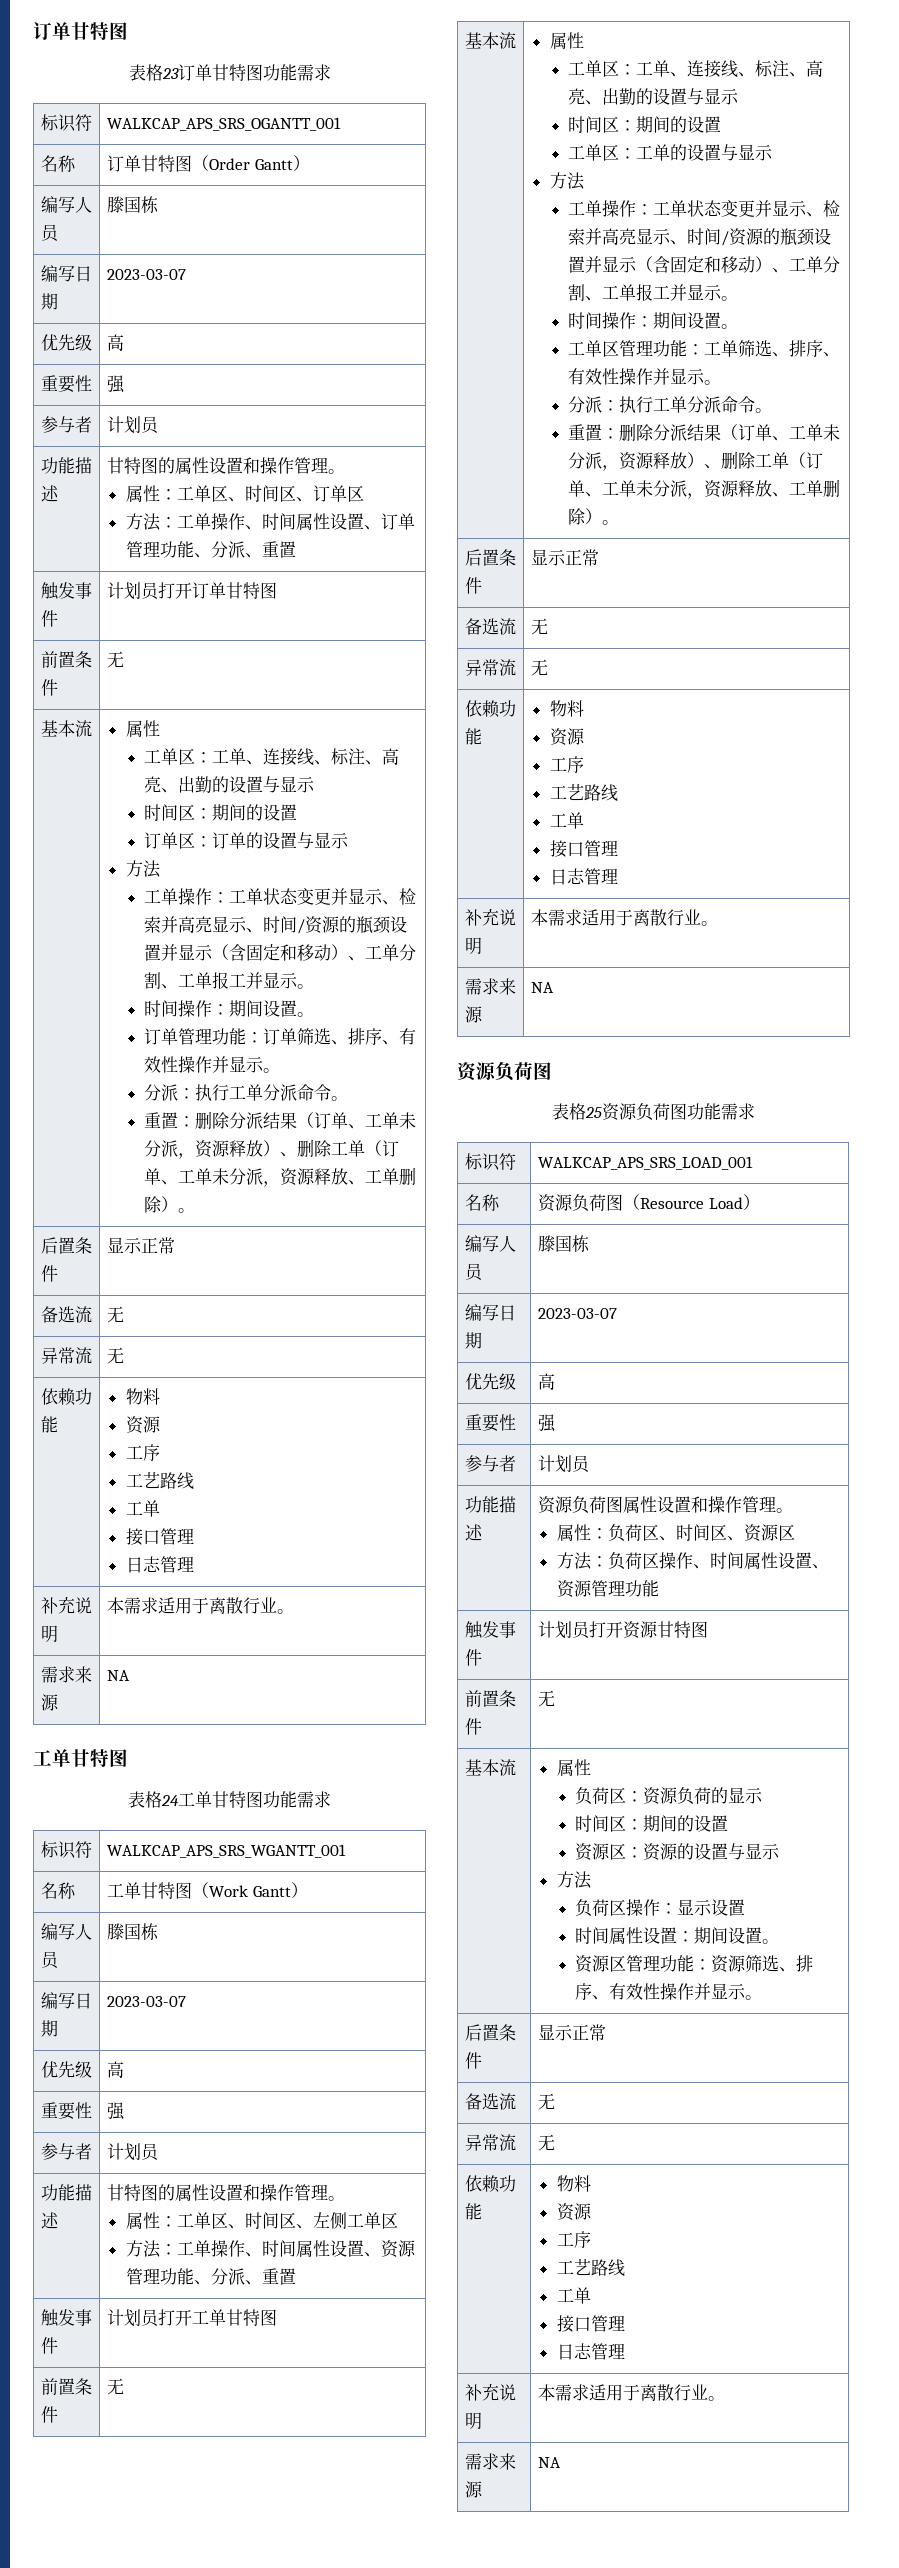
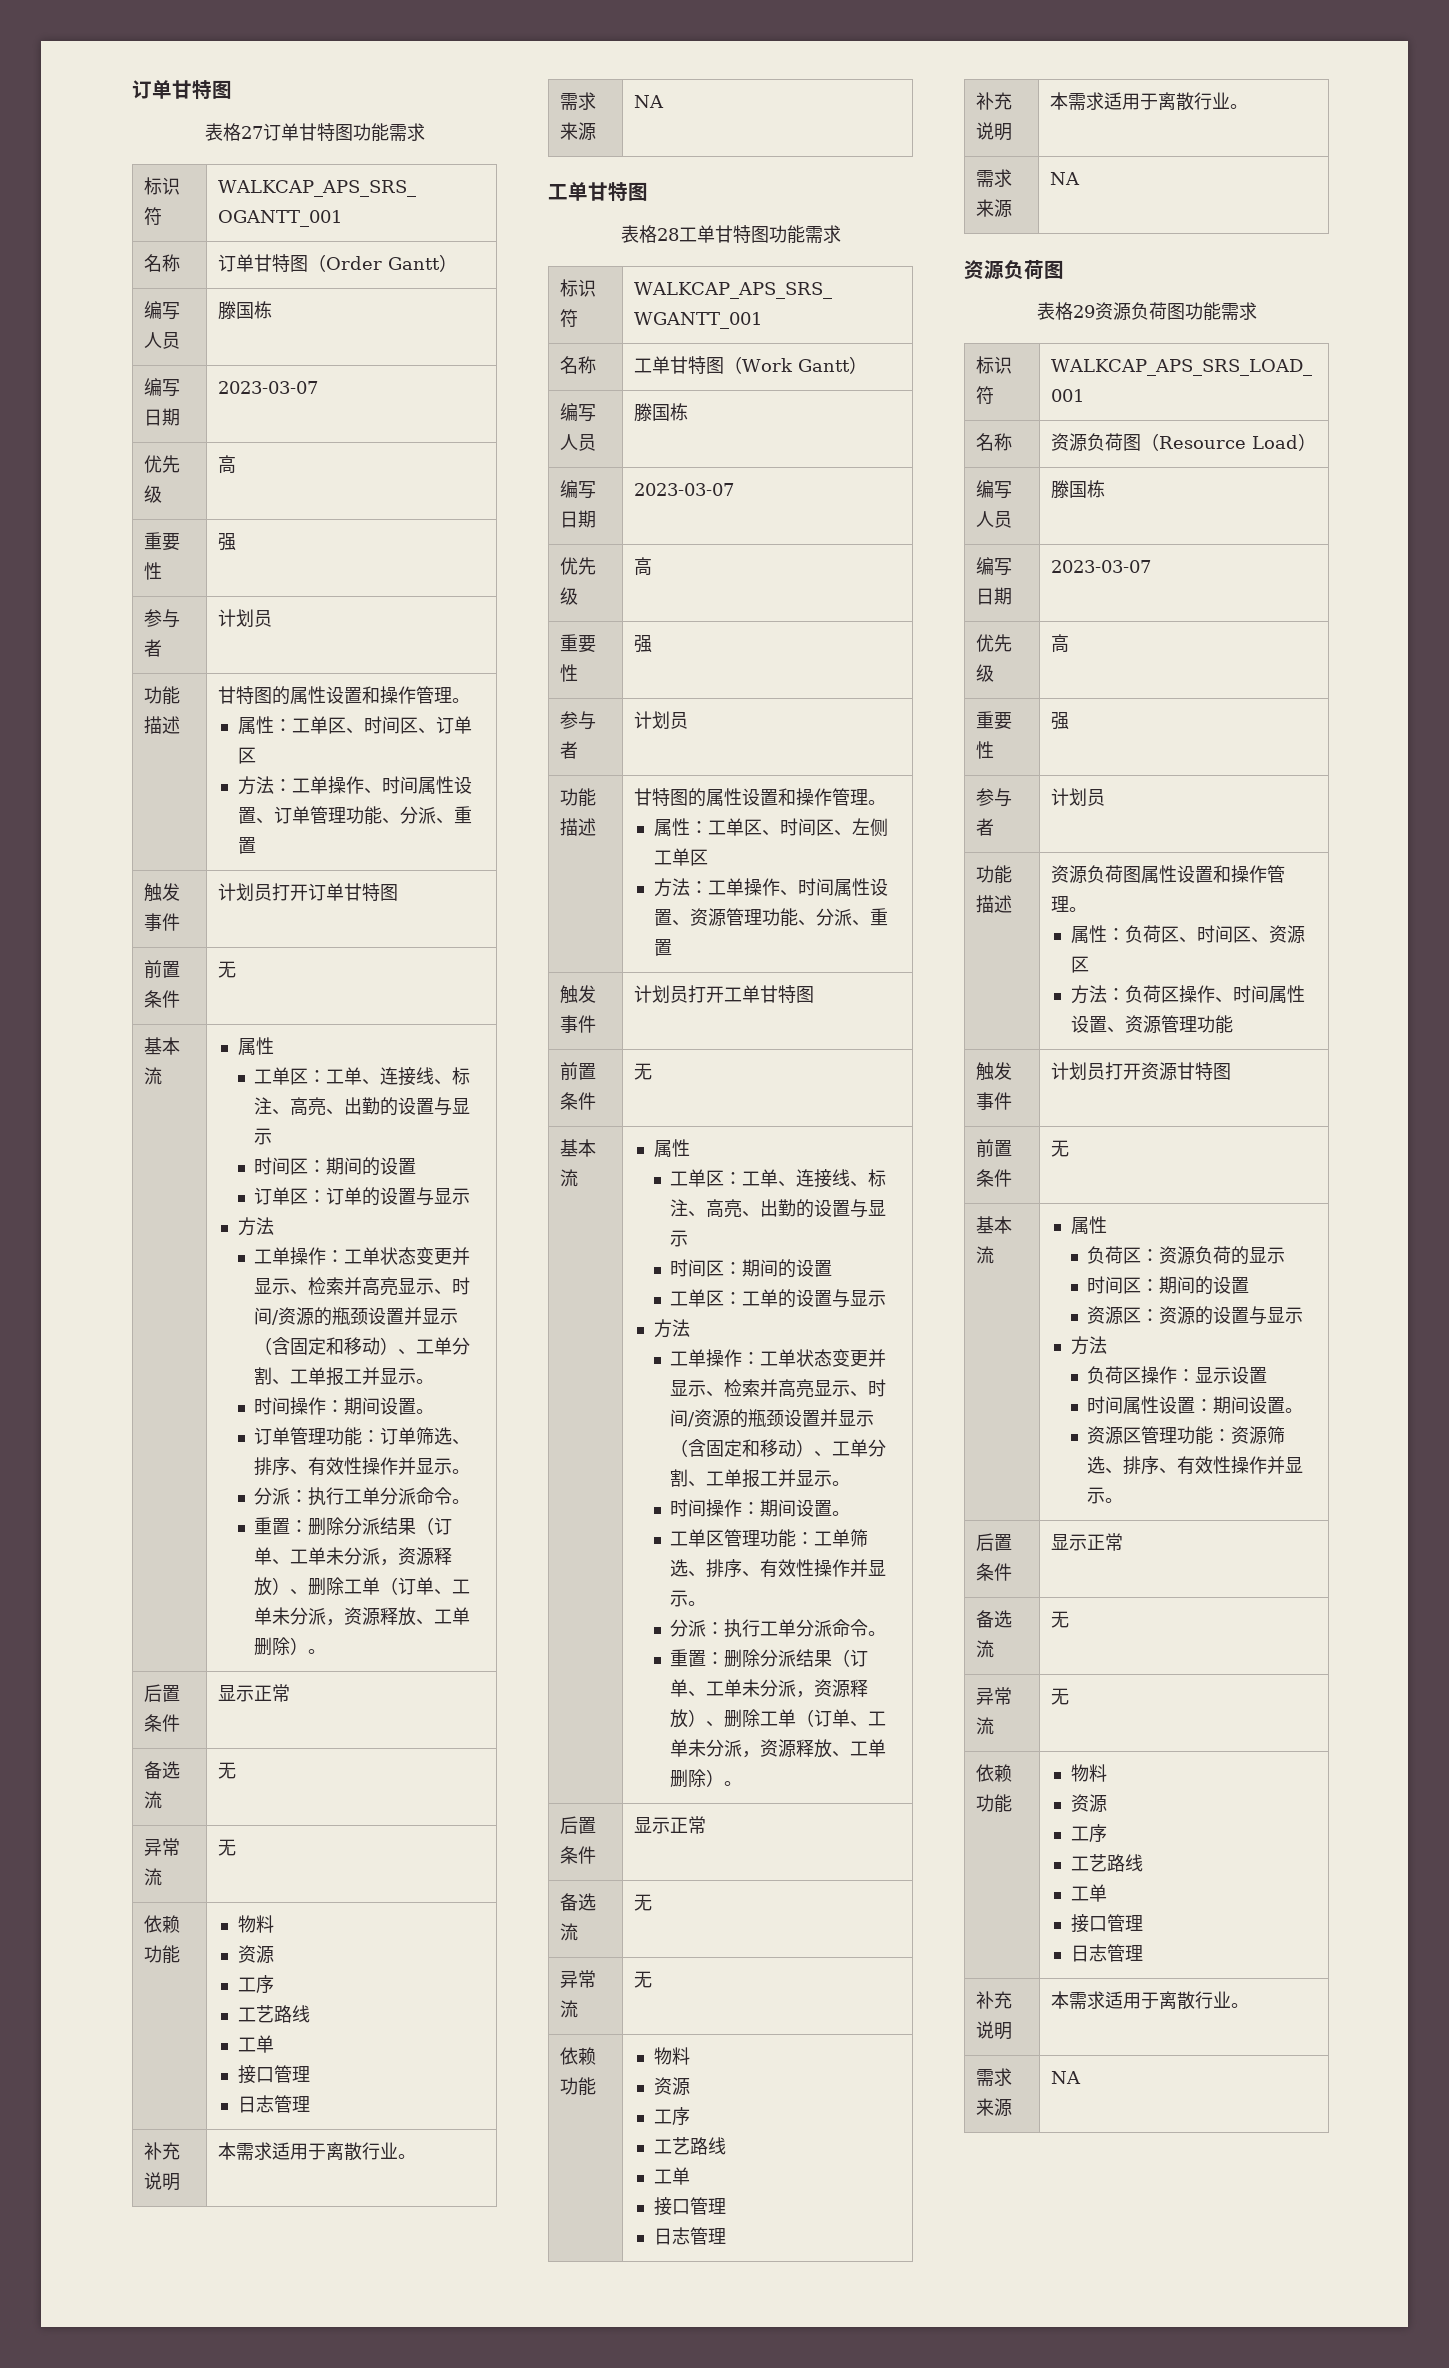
[161,68,179,79] 23 -> [240,126,263,139] 27
[161,1795,179,1806] 24 -> [656,228,679,241] 28
[585,1107,602,1118] 25 -> [1072,305,1095,318] 29

